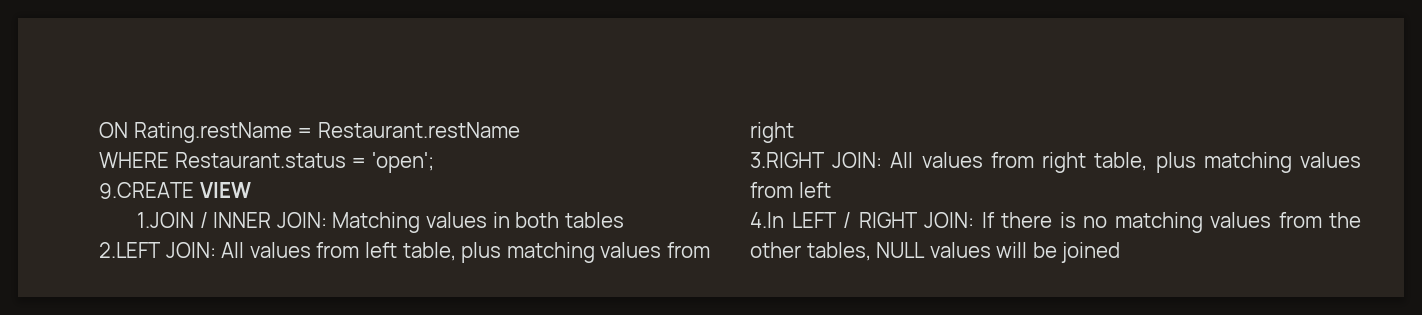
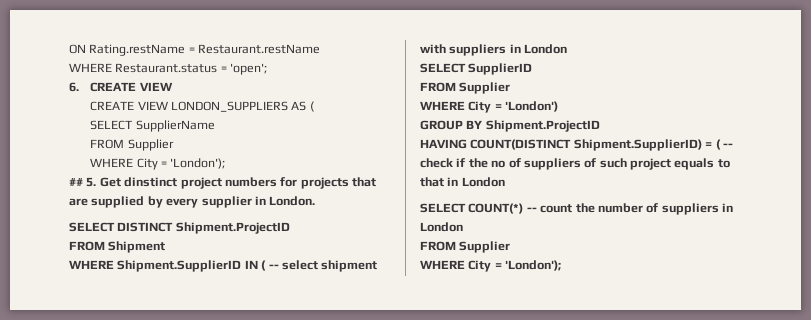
[99,182,194,199] 9.CREATE -> [69,82,137,92] 6. CREATE
[137,212,624,233] [99,242,711,263] [750,122,794,143] [750,152,1361,173] [750,182,831,198] [750,212,1361,233] [750,242,1121,263] 1.JOIN / INNER JOIN: Matching values in both tables // 2.LEFT JOIN: All values from left table, plus matching values from right // 3.RIGHT JOIN: All values from right table, plus matching values from left // 4.In LEFT / RIGHT JOIN: If there is no matching values from the other tables, NULL values will be joined -> [90,101,314,112] [90,120,215,132] [90,139,174,151] [90,158,226,170] [69,177,376,189] [69,196,316,208] [69,222,290,234] [69,241,166,253] [69,260,378,272] [420,44,568,56] [420,63,533,75] [420,82,511,94] [420,101,559,113] [420,120,600,132] [420,139,733,151] [420,158,730,170] [420,177,505,187] [420,203,733,215] [420,222,463,232] [420,241,511,253] [420,260,562,272] CREATE VIEW LONDON_SUPPLIERS AS ( // SELECT SupplierName // FROM Supplier // WHERE City = 'London'); // ## 5. Get dinstinct project numbers for projects that are supplied by every supplier in London. // SELECT DISTINCT Shipment.ProjectID // FROM Shipment // WHERE Shipment.SupplierID IN ( -- select shipment with suppliers in London // SELECT SupplierID // FROM Supplier // WHERE City = 'London') // GROUP BY Shipment.ProjectID // HAVING COUNT(DISTINCT Shipment.SupplierID) = ( -- check if the no of suppliers of such project equals to that in London // SELECT COUNT(*) -- count the number of suppliers in London // FROM Supplier // WHERE City = 'London');

